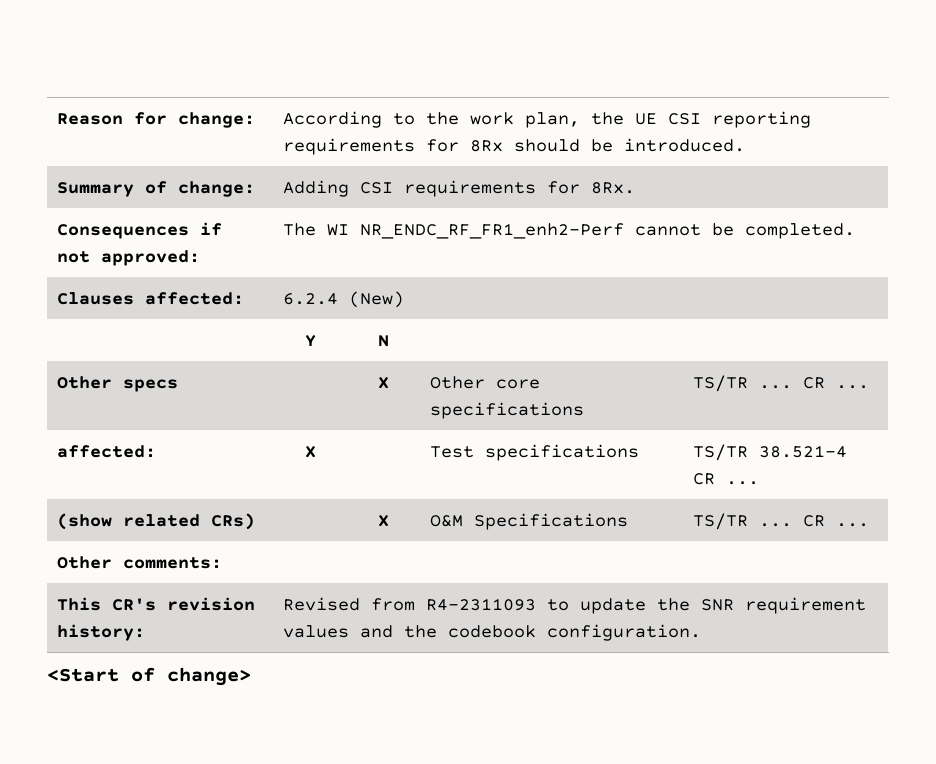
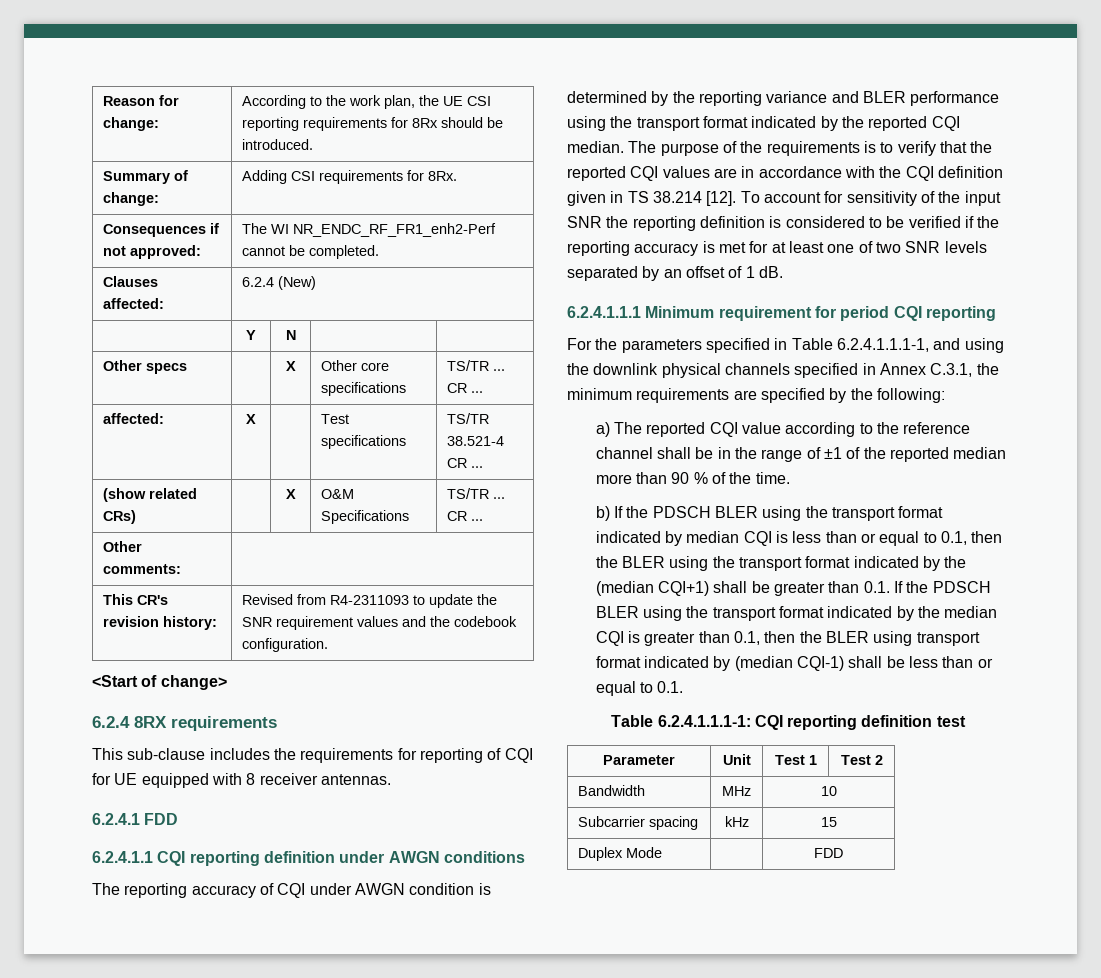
(251, 676) none -> [92,716,277,731] [92,748,533,763] [92,773,391,788] [92,813,179,825] [92,851,525,866] [92,883,491,898] [567,91,1000,106] [567,116,960,131] [567,141,993,156] [567,166,1003,181] [567,191,1001,206] [567,216,1000,231] [567,241,987,256] [567,266,783,281] [567,306,996,321] [567,338,1004,353] [567,363,999,378] [567,388,945,403] [595,422,971,437] [595,447,1007,462] [595,472,790,484] [595,506,944,521] [595,531,1003,546] [595,556,967,571] [595,581,991,596] [595,606,998,621] [595,631,980,646] [595,656,993,671] [595,681,684,696] [611,715,966,730] [603,755,675,765] [722,754,751,765] [774,755,817,765] [840,755,883,765] [577,785,645,796] [722,786,751,796] [820,786,837,796] [577,816,698,830] [724,816,749,827] [820,817,837,827] [577,847,662,861] [814,848,843,858] // 6.2.4 8RX requirements // This sub-clause includes the requirements for reporting of CQI for UE equipped with 8 receiver antennas. // 6.2.4.1 FDD // 6.2.4.1.1 CQI reporting definition under AWGN conditions // The reporting accuracy of CQI under AWGN condition is determined by the reporting variance and BLER performance using the transport format indicated by the reported CQI median. The purpose of the requirements is to verify that the reported CQI values are in accordance with the CQI definition given in TS 38.214 [12]. To account for sensitivity of the input SNR the reporting definition is considered to be verified if the reporting accuracy is met for at least one of two SNR levels separated by an offset of 1 dB. // 6.2.4.1.1.1 Minimum requirement for period CQI reporting // For the parameters specified in Table 6.2.4.1.1.1-1, and using the downlink physical channels specified in Annex C.3.1, the minimum requirements are specified by the following: // a) The reported CQI value according to the reference channel shall be in the range of ±1 of the reported median more than 90 % of the time. // b) If the PDSCH BLER using the transport format indicated by median CQI is less than or equal to 0.1, then the BLER using the transport format indicated by the (median CQI+1) shall be greater than 0.1. If the PDSCH BLER using the transport format indicated by the median CQI is greater than 0.1, then the BLER using transport format indicated by (median CQI-1) shall be less than or equal to 0.1. // Table 6.2.4.1.1.1-1: CQI reporting definition test // Parameter | Unit | Test 1 | Test 2 // Bandwidth | MHz | 10 // Subcarrier spacing | kHz | 15 // Duplex Mode | | FDD

